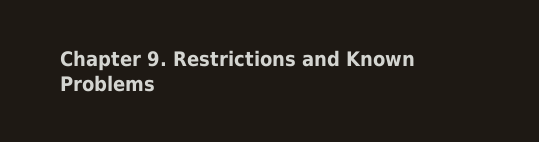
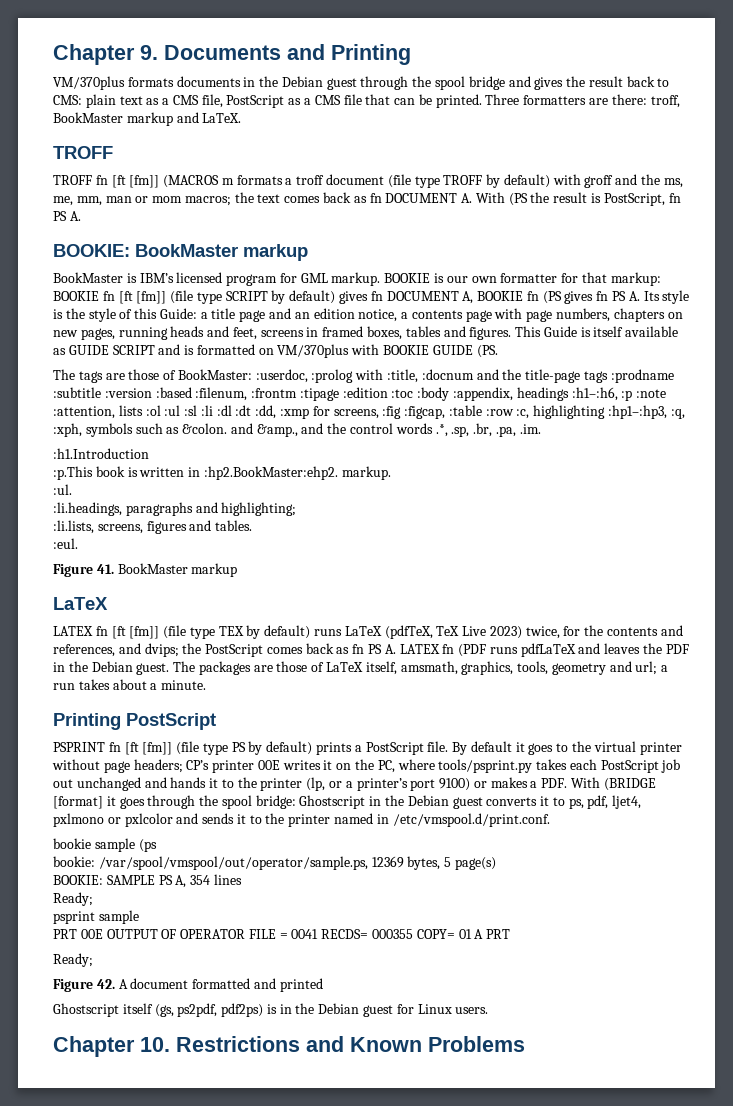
(167, 59) none -> [164,44,411,65] [53,76,670,90] [53,94,680,108] [53,112,242,126] [53,146,113,159] [53,174,683,188] [53,192,681,206] [53,211,81,221] [53,244,308,261] [53,272,661,286] [53,290,690,304] [53,308,683,322] [53,326,679,340] [53,344,498,358] [53,369,674,383] [53,387,667,401] [53,405,685,419] [53,423,541,437] [53,448,149,459] [53,466,391,480] [53,484,72,495] [53,502,297,516] [53,520,253,534] [53,538,78,549] [53,563,238,577] [53,597,108,610] [53,625,683,639] [53,643,689,657] [53,661,669,675] [53,679,207,690] [53,713,216,730] [53,741,682,755] [52,759,681,773] [53,777,656,791] [53,795,642,809] [53,813,550,827] [53,838,157,852] [53,856,496,870] [53,874,242,888] [53,892,93,906] [53,910,139,924] [53,929,511,939] [53,953,93,967] [53,978,323,992] [53,1003,489,1017] [53,1036,170,1057] Documents and Printing // VM/370plus formats documents in the Debian guest through the spool bridge and gives the result back to CMS: plain text as a CMS file, PostScript as a CMS file that can be printed. Three formatters are there: troff, BookMaster markup and LaTeX. // TROFF // TROFF fn [ft [fm]] (MACROS m formats a troff document (file type TROFF by default) with groff and the ms, me, mm, man or mom macros; the text comes back as fn DOCUMENT A. With (PS the result is PostScript, fn PS A. // BOOKIE: BookMaster markup // BookMaster is IBM’s licensed program for GML markup. BOOKIE is our own formatter for that markup: BOOKIE fn [ft [fm]] (file type SCRIPT by default) gives fn DOCUMENT A, BOOKIE fn (PS gives fn PS A. Its style is the style of this Guide: a title page and an edition notice, a contents page with page numbers, chapters on new pages, running heads and feet, screens in framed boxes, tables and figures. This Guide is itself available as GUIDE SCRIPT and is formatted on VM/370plus with BOOKIE GUIDE (PS. // The tags are those of BookMaster: :userdoc, :prolog with :title, :docnum and the title-page tags :prodname :subtitle :version :based :filenum, :frontm :tipage :edition :toc :body :appendix, headings :h1–:h6, :p :note :attention, lists :ol :ul :sl :li :dl :dt :dd, :xmp for screens, :fig :figcap, :table :row :c, highlighting :hp1–:hp3, :q, :xph, symbols such as &colon. and &amp., and the control words .*, .sp, .br, .pa, .im. // :h1.Introduction // :p.This book is written in :hp2.BookMaster:ehp2. markup. // :ul. // :li.headings, paragraphs and highlighting; // :li.lists, screens, figures and tables. // :eul. // Figure 41. BookMaster markup // LaTeX // LATEX fn [ft [fm]] (file type TEX by default) runs LaTeX (pdfTeX, TeX Live 2023) twice, for the contents and references, and dvips; the PostScript comes back as fn PS A. LATEX fn (PDF runs pdfLaTeX and leaves the PDF in the Debian guest. The packages are those of LaTeX itself, amsmath, graphics, tools, geometry and url; a run takes about a minute. // Printing PostScript // PSPRINT fn [ft [fm]] (file type PS by default) prints a PostScript file. By default it goes to the virtual printer without page headers; CP’s printer 00E writes it on the PC, where tools/psprint.py takes each PostScript job out unchanged and hands it to the printer (lp, or a printer’s port 9100) or makes a PDF. With (BRIDGE [format] it goes through the spool bridge: Ghostscript in the Debian guest converts it to ps, pdf, ljet4, pxlmono or pxlcolor and sends it to the printer named in /etc/vmspool.d/print.conf. // bookie sample (ps // bookie: /var/spool/vmspool/out/operator/sample.ps, 12369 bytes, 5 page(s) // BOOKIE: SAMPLE PS A, 354 lines // Ready; // psprint sample // PRT 00E OUTPUT OF OPERATOR FILE = 0041 RECDS= 000355 COPY= 01 A PRT // Ready; // Figure 42. A document formatted and printed // Ghostscript itself (gs, ps2pdf, pdf2ps) is in the Debian guest for Linux users. // Chapter 10.

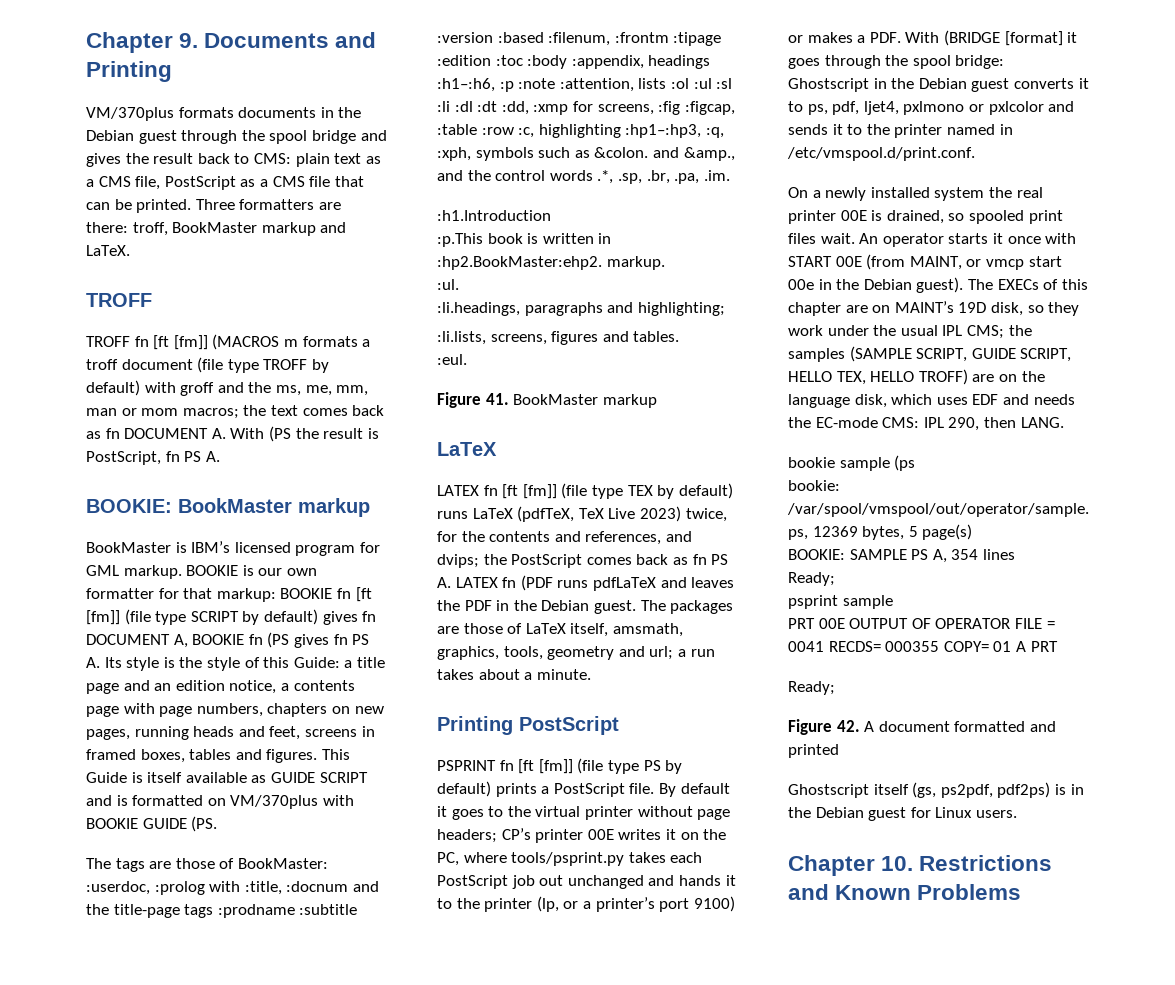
(550, 820) none -> [788,187,1043,201] [788,210,1063,224] [788,233,1077,247] [788,254,1062,270] [788,277,1088,293] [788,301,1080,316] [788,325,1032,339] [788,346,1072,362] [788,369,1045,385] [788,394,1075,408] [788,417,1064,431] // On a newly installed system the real printer 00E is drained, so spooled print files wait. An operator starts it once with START 00E (from MAINT, or vmcp start 00e in the Debian guest). The EXECs of this chapter are on MAINT’s 19D disk, so they work under the usual IPL CMS; the samples (SAMPLE SCRIPT, GUIDE SCRIPT, HELLO TEX, HELLO TROFF) are on the language disk, which uses EDF and needs the EC-mode CMS: IPL 290, then LANG.

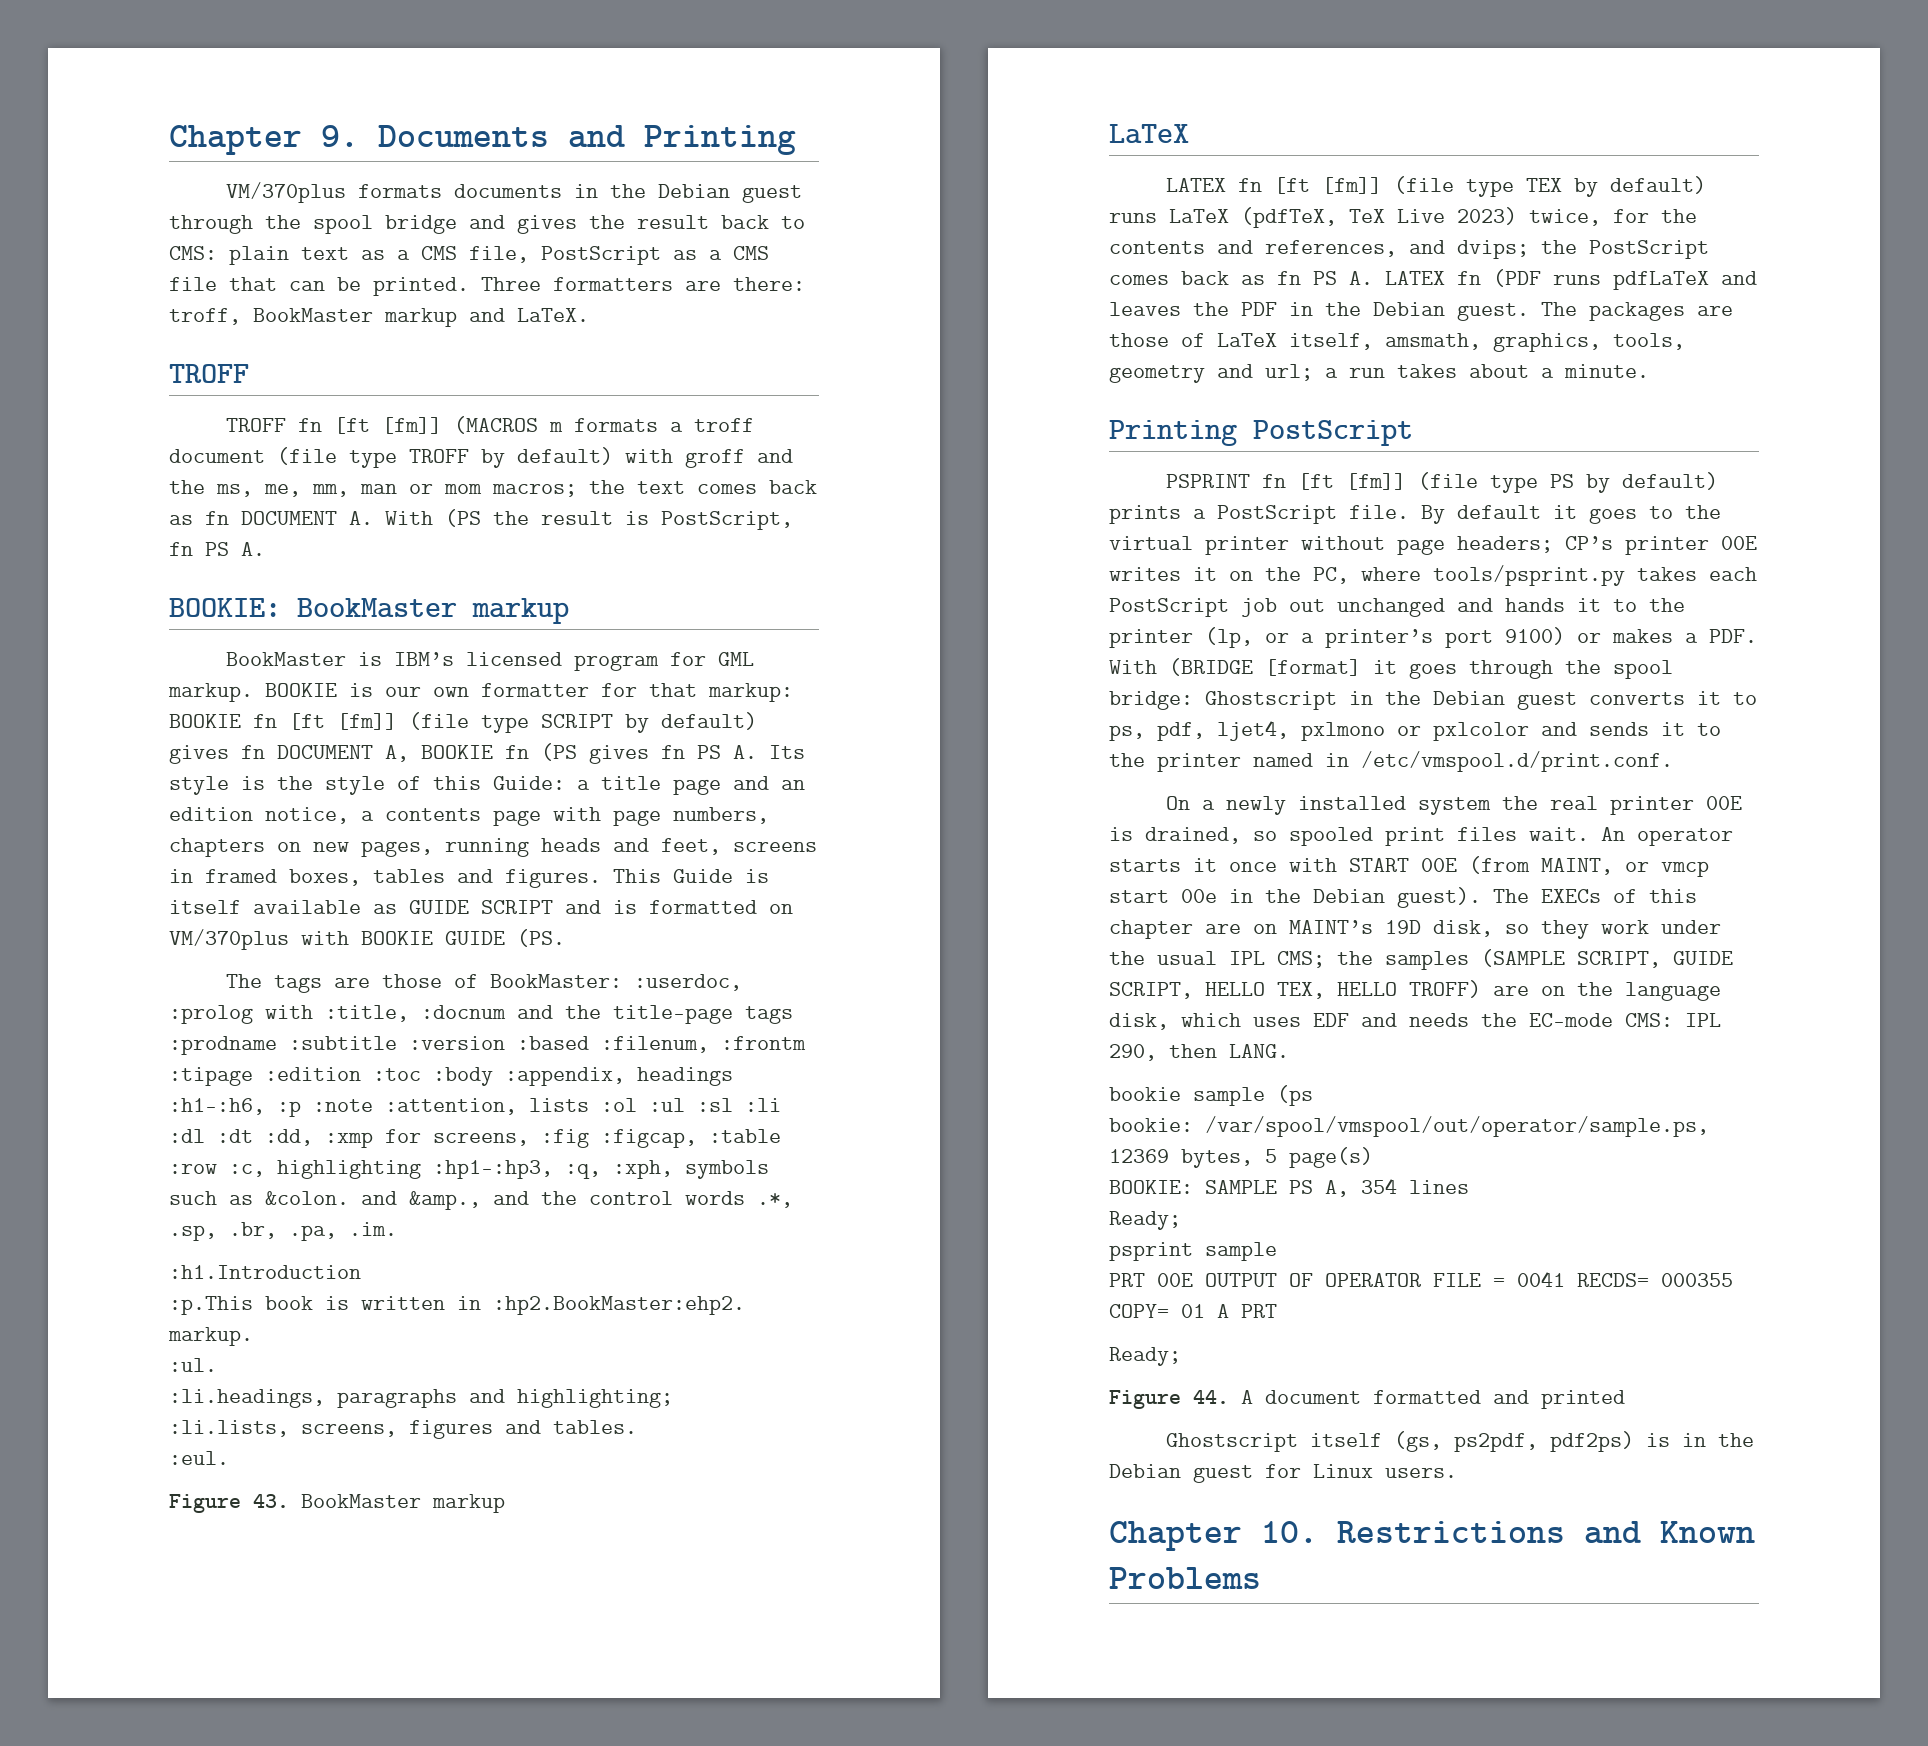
[485,393,509,405] 41. -> [253,1494,289,1508] 43.
[836,720,860,732] 42. -> [1193,1390,1229,1404] 44.

